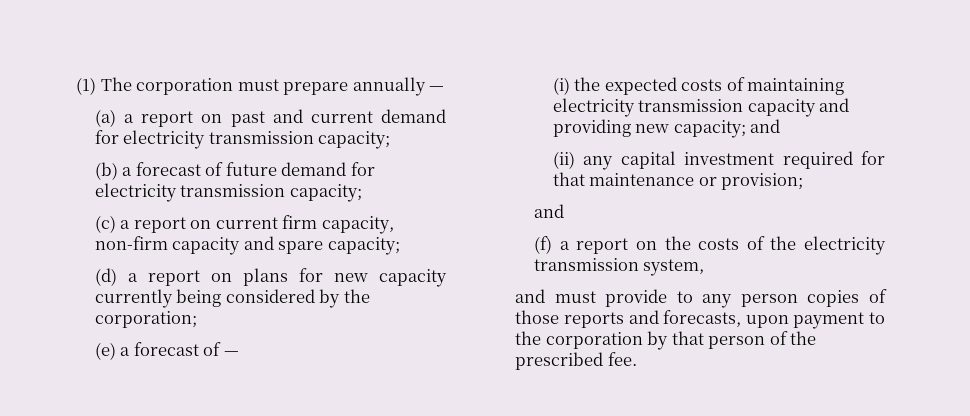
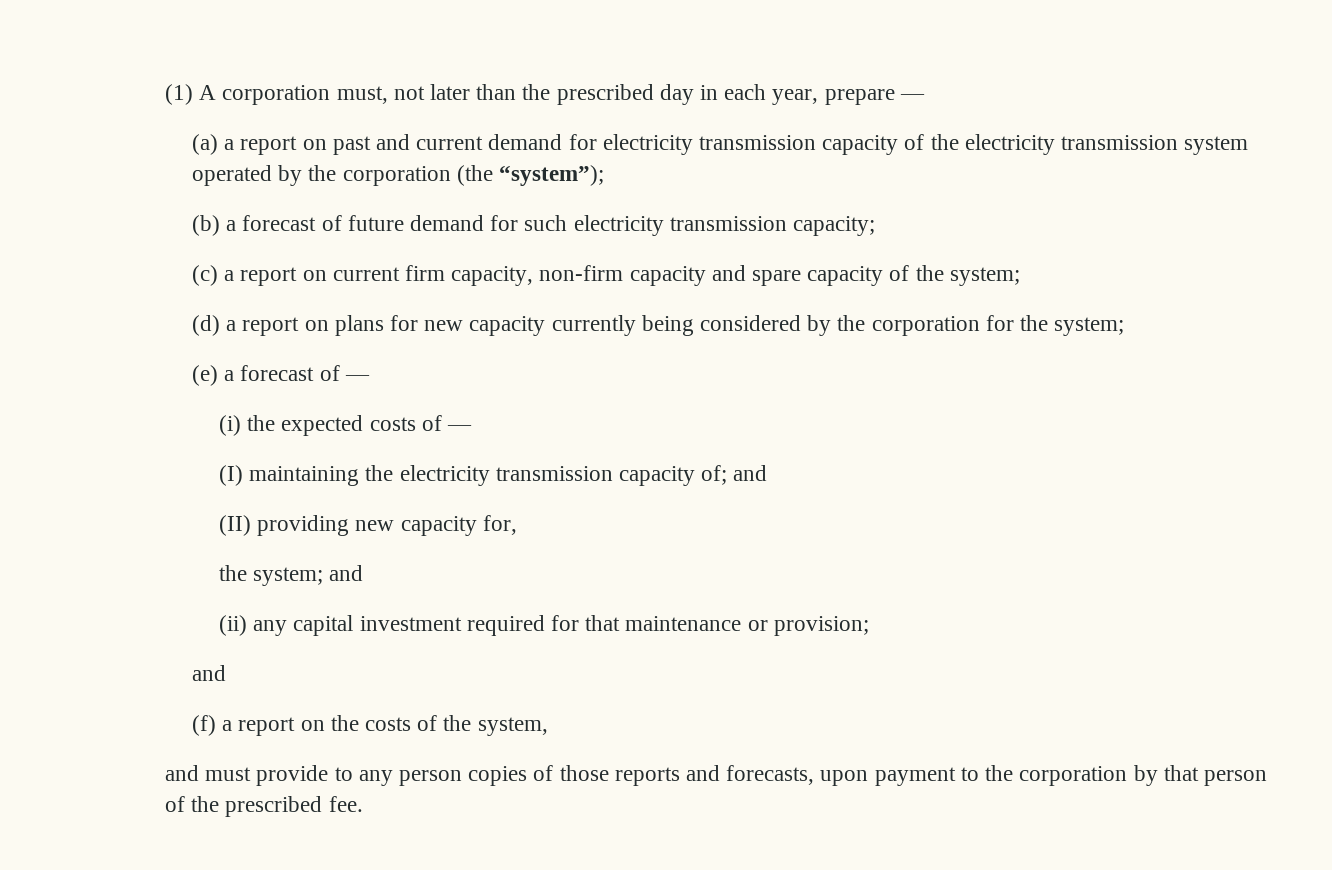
[76,77,426,96] (1) The corporation must prepare annually -> [164,84,895,105] (1) A corporation must, not later than the prescribed day in each year, prepare
[318,131,391,149] capacity; -> [822,134,1249,155] [191,165,604,186] capacity of the electricity transmission system operated by the corporation (the “system”);
(375, 169) none -> [524,215,568,231] such
[327,237,400,255] capacity; -> [807,265,1020,286] capacity of the system;
[95,311,198,328] corporation; -> [871,315,1125,336] corporation for the system;
[746,78,844,95] [552,98,850,117] maintaining electricity transmission capacity and -> [446,425,472,431] [218,465,768,486] [218,515,251,536] — // (I) maintaining the electricity transmission capacity of; and // (II)
[673,120,746,138] capacity; -> [400,515,517,536] [218,565,324,586] capacity for, // the system;
[804,236,886,255] [534,258,640,271] electricity transmission -> (472, 723) none

